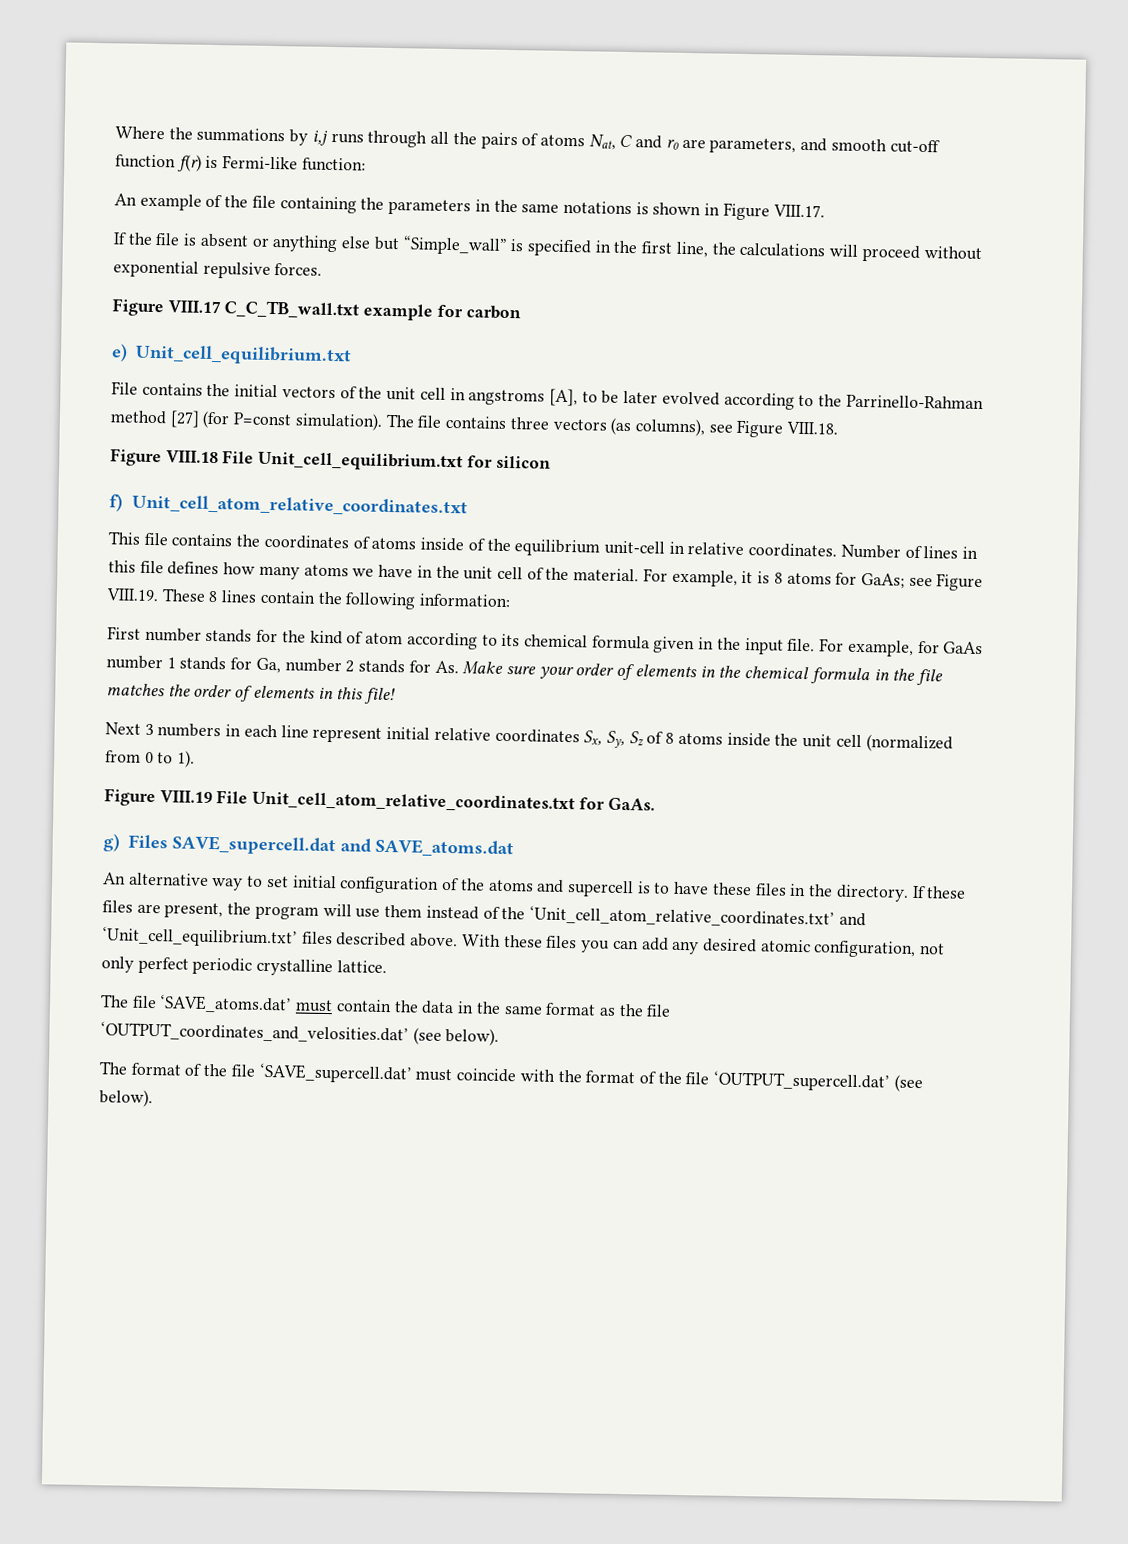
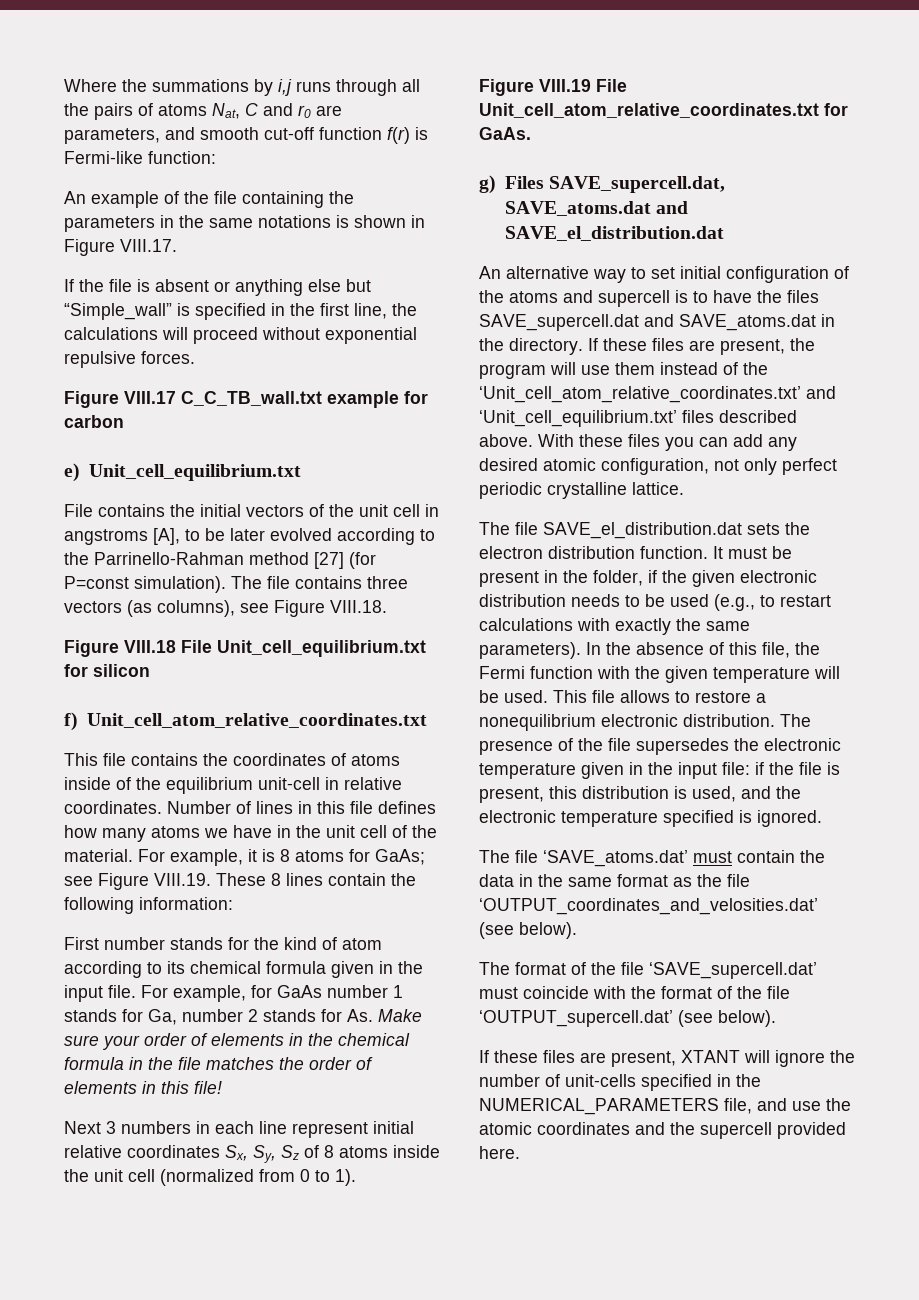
[171,835,514,858] SAVE_supercell.dat and SAVE_atoms.dat -> [549,176,726,193] [504,201,689,216] [504,226,724,241] SAVE_supercell.dat, SAVE_atoms.dat and SAVE_el_distribution.dat
[711,882,787,896] these files -> [757,290,819,303] [479,314,816,331] the files SAVE_supercell.dat and SAVE_atoms.dat
(387, 967) none -> [479,522,810,539] [479,546,792,559] [479,570,817,587] [479,594,831,611] [479,618,750,635] [479,642,820,659] [479,666,840,683] [479,690,766,703] [479,714,811,731] [479,738,841,755] [479,762,840,779] [479,786,801,803] [479,810,822,827] // The file SAVE_el_distribution.dat sets the electron distribution function. It must be present in the folder, if the given electronic distribution needs to be used (e.g., to restart calculations with exactly the same parameters). In the absence of this file, the Fermi function with the given temperature will be used. This file allows to restore a nonequilibrium electronic distribution. The presence of the file supersedes the electronic temperature given in the input file: if the file is present, this distribution is used, and the electronic temperature specified is ignored.
(153, 1098) none -> [479,1050,855,1067] [479,1074,761,1091] [479,1098,851,1115] [479,1122,846,1139] [479,1146,520,1159] // If these files are present, XTANT will ignore the number of unit-cells specified in the NUMERICAL_PARAMETERS file, and use the atomic coordinates and the supercell provided here.

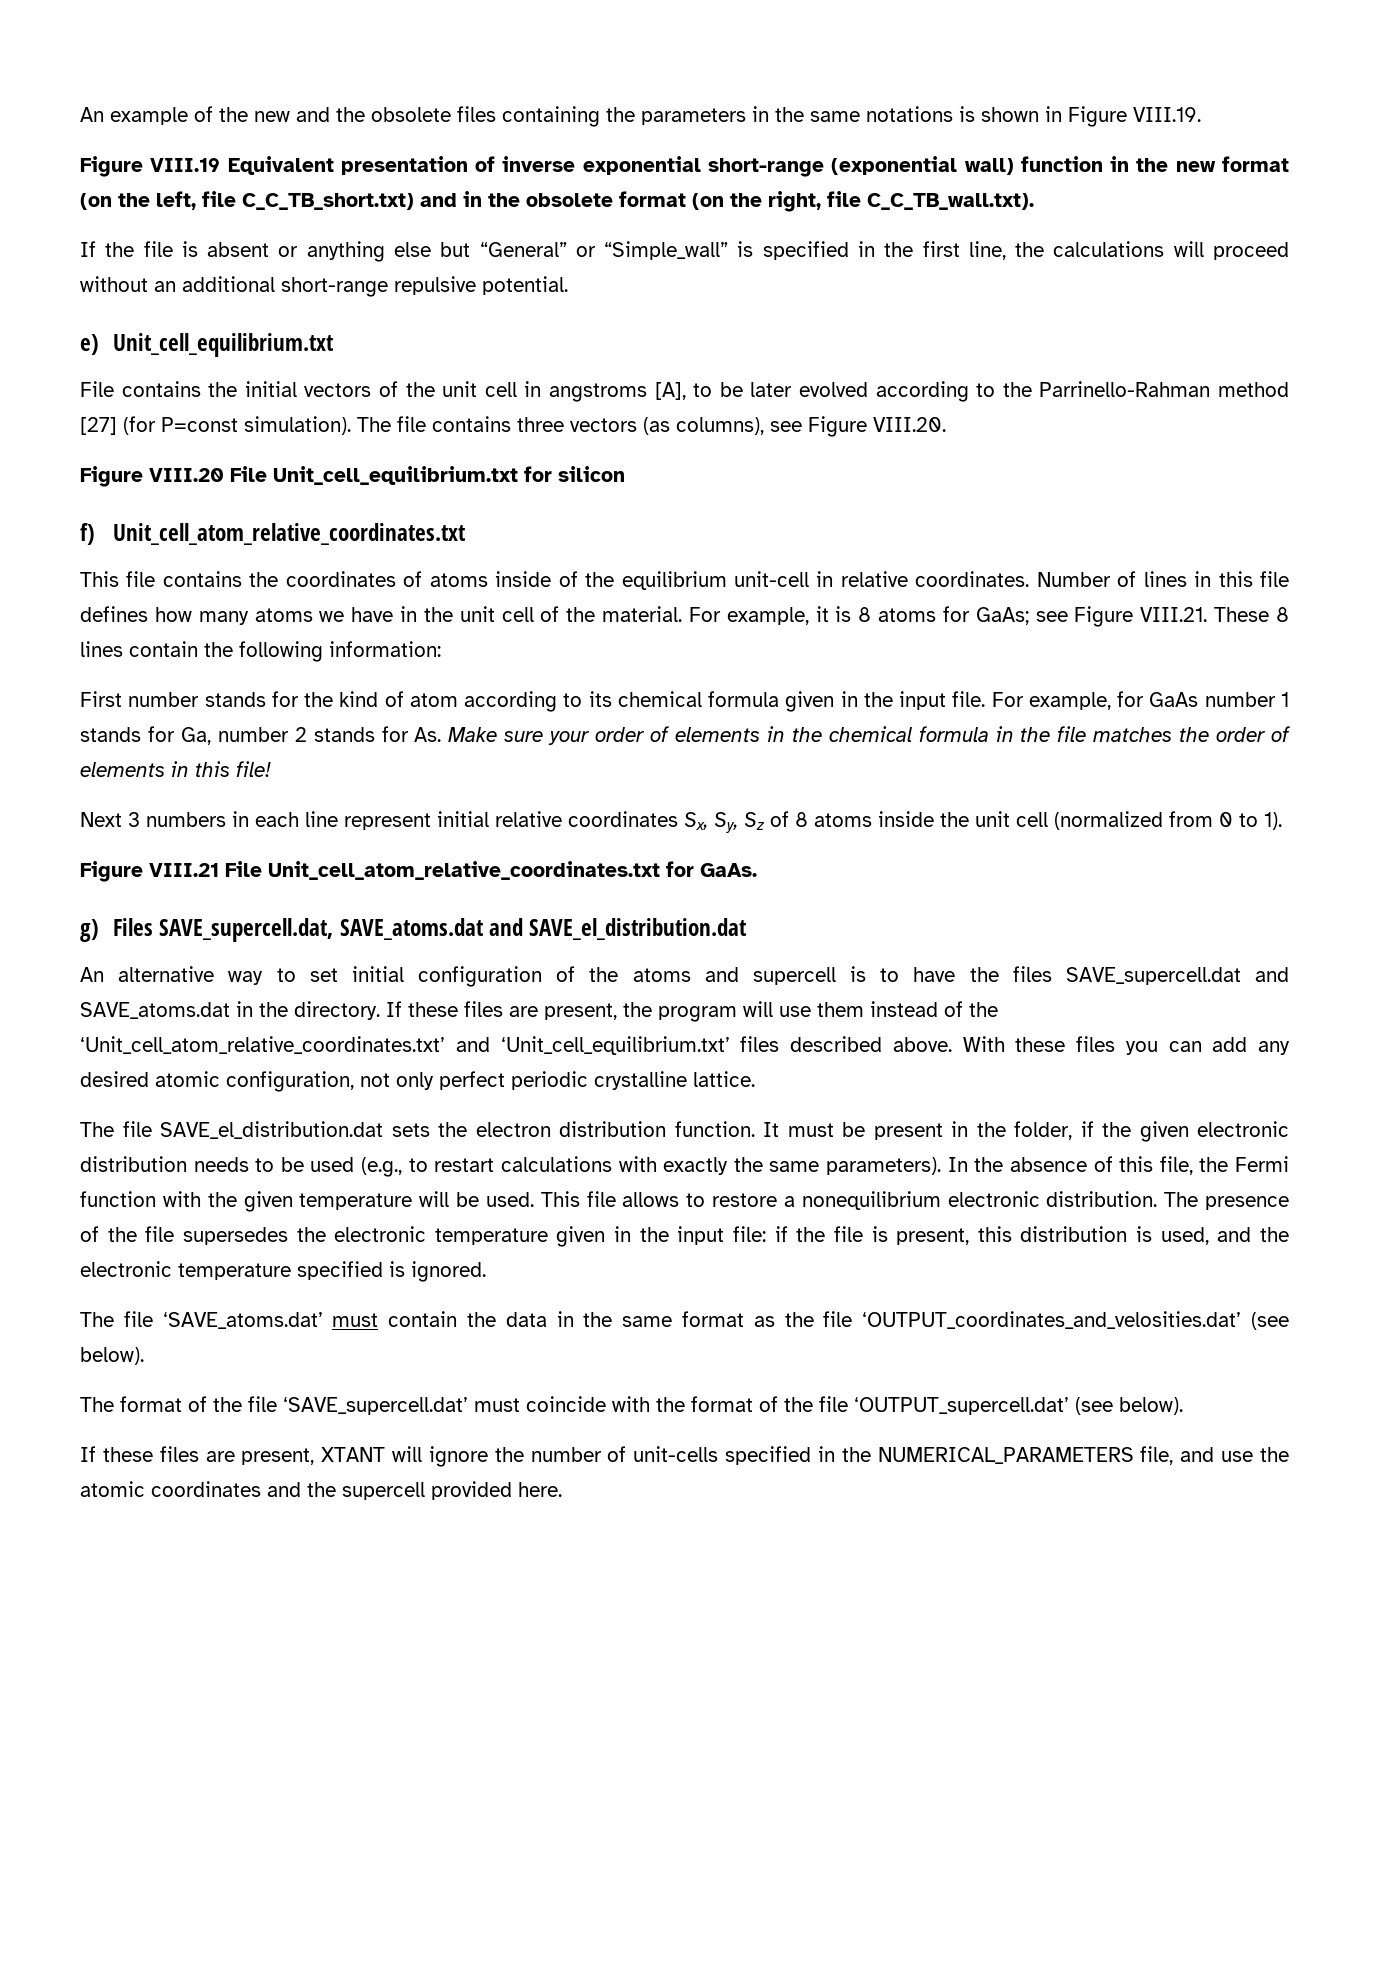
[64,79,420,96] [64,103,342,120] [64,127,428,144] [64,151,216,164] [64,191,237,208] Where the summations by i,j runs through all the pairs of atoms Nat, C and r0 are parameters, and smooth cut-off function f(r) is Fermi-like function: // An example of the file -> [80,106,496,125] An example of the new and the obsolete files
[120,239,177,252] VIII.17. -> [1133,107,1201,122] [80,156,1289,177] [80,191,1034,212] VIII.19. // Figure VIII.19 Equivalent presentation of inverse exponential short-range (exponential wall) function in the new format (on the left, file C_C_TB_short.txt) and in the obsolete format (on the right, file C_C_TB_wall.txt).
(371, 285) none -> [479,242,596,257] “General” or
[325,327,417,344] [64,351,195,368] [64,391,428,408] [64,415,124,428] exponential repulsive forces. // Figure VIII.17 C_C_TB_wall.txt example for carbon -> [154,276,568,297] an additional short-range repulsive potential.
[330,600,387,613] [64,640,176,657] VIII.18. // Figure VIII.18 -> [873,417,946,432] [80,466,224,487] VIII.20. // Figure VIII.20
[154,873,211,886] VIII.19. -> [1140,607,1208,622] VIII.21.
[539,79,591,92] VIII.19 -> [149,863,219,877] VIII.21

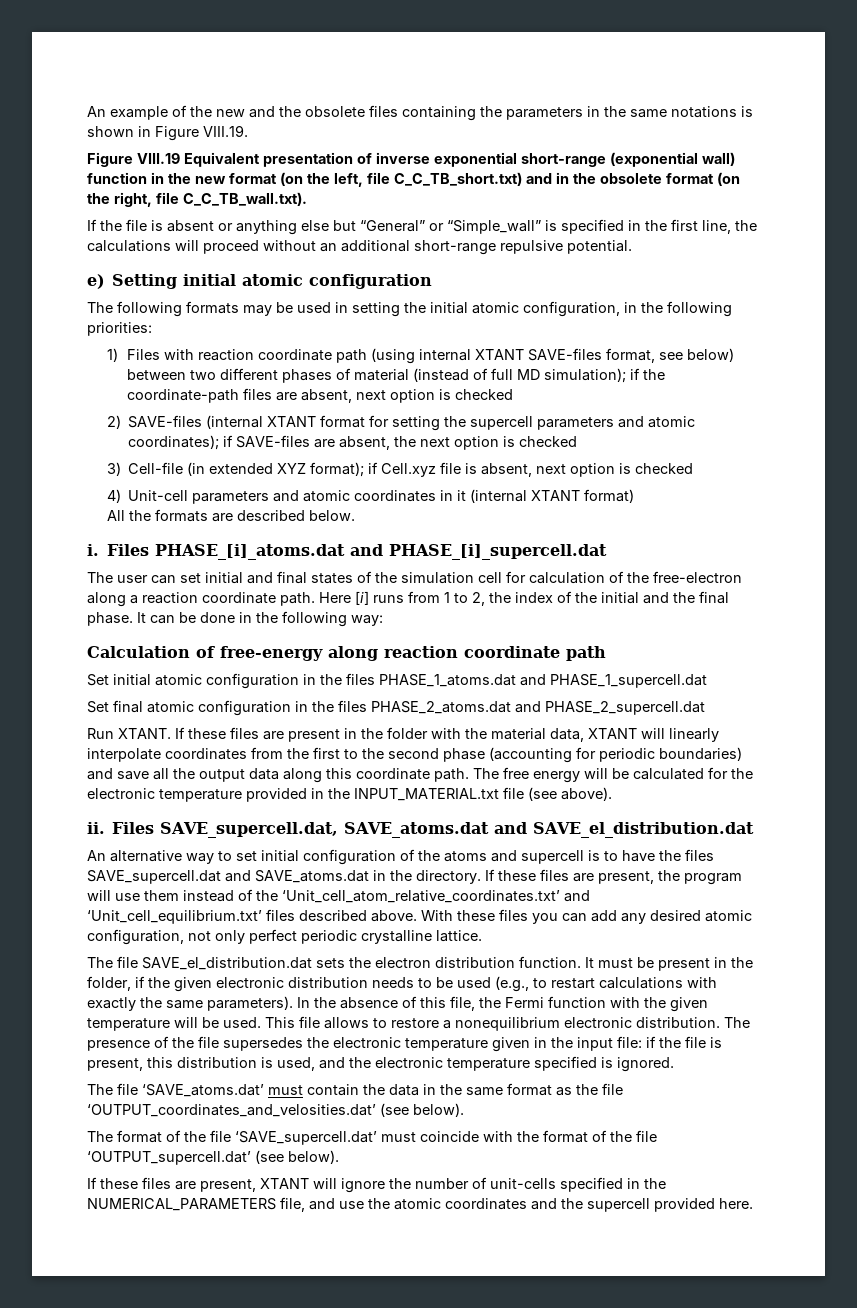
[113,333,334,357] [80,381,1290,402] [80,416,946,437] [80,466,625,487] [80,523,466,545] [80,571,1290,590] [80,606,1289,627] [80,641,441,662] [80,691,1290,712] [80,726,1290,745] [80,761,271,777] [80,811,1282,833] [80,861,757,882] [80,919,98,942] Unit_cell_equilibrium.txt // File contains the initial vectors of the unit cell in angstroms [A], to be later evolved according to the Parrinello-Rahman method [27] (for P=const simulation). The file contains three vectors (as columns), see Figure VIII.20. // Figure VIII.20 File Unit_cell_equilibrium.txt for silicon // f) Unit_cell_atom_relative_coordinates.txt // This file contains the coordinates of atoms inside of the equilibrium unit-cell in relative coordinates. Number of lines in this file defines how many atoms we have in the unit cell of the material. For example, it is 8 atoms for GaAs; see Figure VIII.21. These 8 lines contain the following information: // First number stands for the kind of atom according to its chemical formula given in the input file. For example, for GaAs number 1 stands for Ga, number 2 stands for As. Make sure your order of elements in the chemical formula in the file matches the order of elements in this file! // Next 3 numbers in each line represent initial relative coordinates Sx, Sy, Sz of 8 atoms inside the unit cell (normalized from 0 to 1). // Figure VIII.21 File Unit_cell_atom_relative_coordinates.txt for GaAs. // g) -> [112,274,433,289] [87,301,732,317] [87,322,152,336] [107,348,735,364] [127,368,666,383] [127,388,514,403] [107,415,696,431] [128,435,578,450] [107,462,694,477] [107,489,635,504] [107,509,356,522] [87,544,608,560] [87,571,742,584] [87,591,729,607] [87,611,383,627] [87,646,606,661] [87,673,707,689] [87,700,705,716] [87,727,719,742] [87,747,742,763] [87,767,753,783] [87,787,612,802] [87,822,105,834] Setting initial atomic configuration // The following formats may be used in setting the initial atomic configuration, in the following priorities: // 1) Files with reaction coordinate path (using internal XTANT SAVE-files format, see below) between two different phases of material (instead of full MD simulation); if the coordinate-path files are absent, next option is checked // 2) SAVE-files (internal XTANT format for setting the supercell parameters and atomic coordinates); if SAVE-files are absent, the next option is checked // 3) Cell-file (in extended XYZ format); if Cell.xyz file is absent, next option is checked // 4) Unit-cell parameters and atomic coordinates in it (internal XTANT format) // All the formats are described below. // i. Files PHASE_[i]_atoms.dat and PHASE_[i]_supercell.dat // The user can set initial and final states of the simulation cell for calculation of the free-electron along a reaction coordinate path. Here [i] runs from 1 to 2, the index of the initial and the final phase. It can be done in the following way: // Calculation of free-energy along reaction coordinate path // Set initial atomic configuration in the files PHASE_1_atoms.dat and PHASE_1_supercell.dat // Set final atomic configuration in the files PHASE_2_atoms.dat and PHASE_2_supercell.dat // Run XTANT. If these files are present in the folder with the material data, XTANT will linearly interpolate coordinates from the first to the second phase (accounting for periodic boundaries) and save all the output data along this coordinate path. The free energy will be calculated for the electronic temperature provided in the INPUT_MATERIAL.txt file (see above). // ii.

